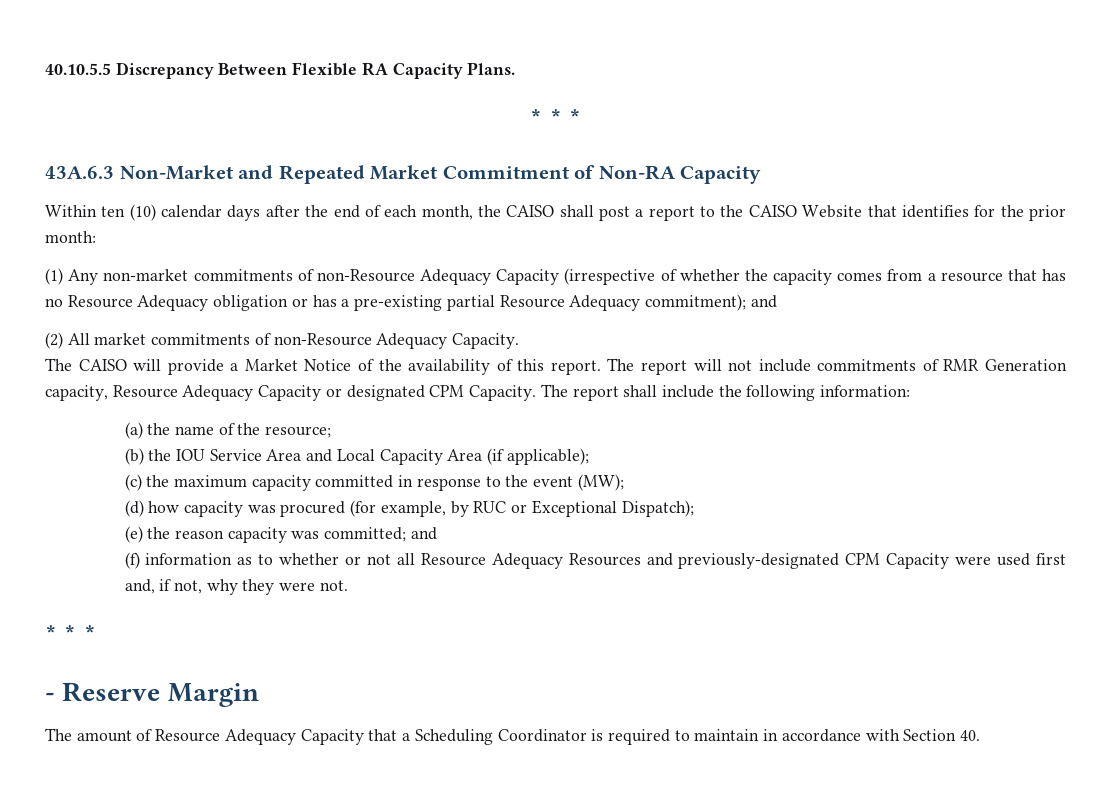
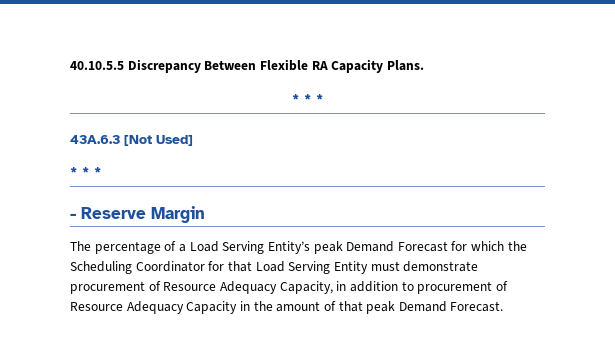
[119,165,762,184] [45,204,1067,221] [45,231,96,243] [45,268,1066,285] [45,294,777,311] [45,332,520,349] [45,358,1067,375] [45,384,911,401] [124,422,332,439] [124,448,589,465] [124,474,624,491] [124,500,694,517] [124,526,437,543] [124,552,1066,569] [124,579,348,595] Non-Market and Repeated Market Commitment of Non-RA Capacity // Within ten (10) calendar days after the end of each month, the CAISO shall post a report to the CAISO Website that identifies for the prior month: // (1) Any non-market commitments of non-Resource Adequacy Capacity (irrespective of whether the capacity comes from a resource that has no Resource Adequacy obligation or has a pre-existing partial Resource Adequacy commitment); and // (2) All market commitments of non-Resource Adequacy Capacity. // The CAISO will provide a Market Notice of the availability of this report. The report will not include commitments of RMR Generation capacity, Resource Adequacy Capacity or designated CPM Capacity. The report shall include the following information: // (a) the name of the resource; // (b) the IOU Service Area and Local Capacity Area (if applicable); // (c) the maximum capacity committed in response to the event (MW); // (d) how capacity was procured (for example, by RUC or Exceptional Dispatch); // (e) the reason capacity was committed; and // (f) information as to whether or not all Resource Adequacy Resources and previously-designated CPM Capacity were used first and, if not, why they were not. -> [124,135,193,146] [Not Used]
[76,729,981,745] amount of Resource Adequacy Capacity that a Scheduling Coordinator is required to maintain in accordance with Section 40. -> [94,241,527,254] [70,261,479,274] [70,281,508,294] [70,301,504,314] percentage of a Load Serving Entity’s peak Demand Forecast for which the Scheduling Coordinator for that Load Serving Entity must demonstrate procurement of Resource Adequacy Capacity, in addition to procurement of Resource Adequacy Capacity in the amount of that peak Demand Forecast.

